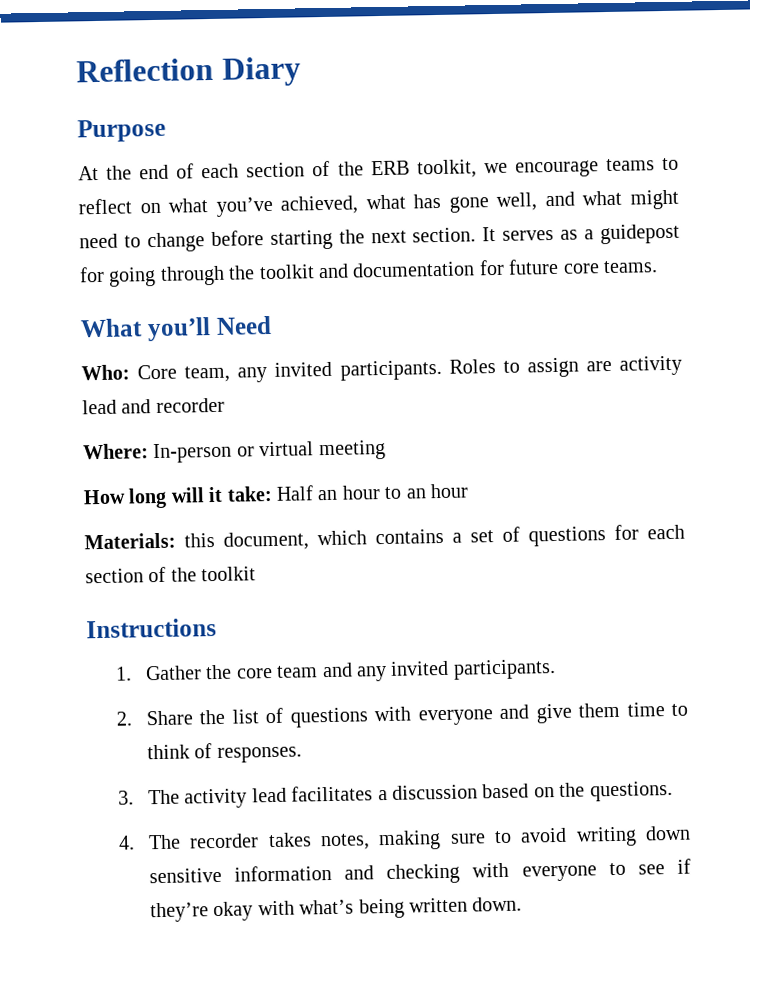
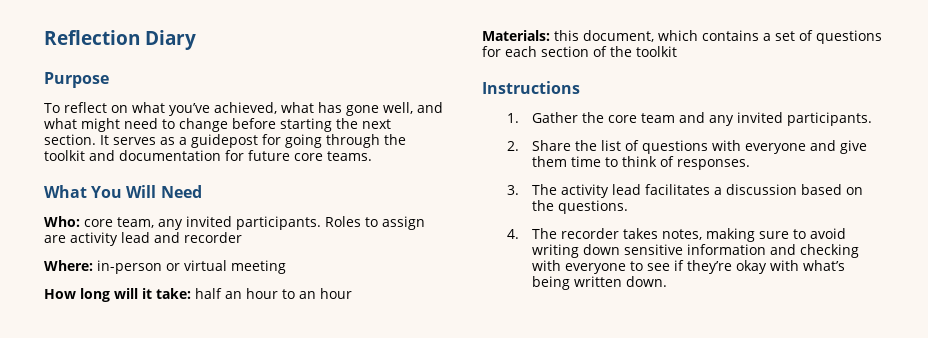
[78,157,679,181] At the end of each section of the ERB toolkit, we encourage teams to -> [44,103,60,113] To
[146,317,211,342] you’ll -> [91,185,157,198] You Will
[137,364,178,380] Core -> [84,219,113,227] core
[153,442,233,464] In-person -> [97,260,162,274] in-person
[276,485,314,501] Half -> [195,288,222,299] half

